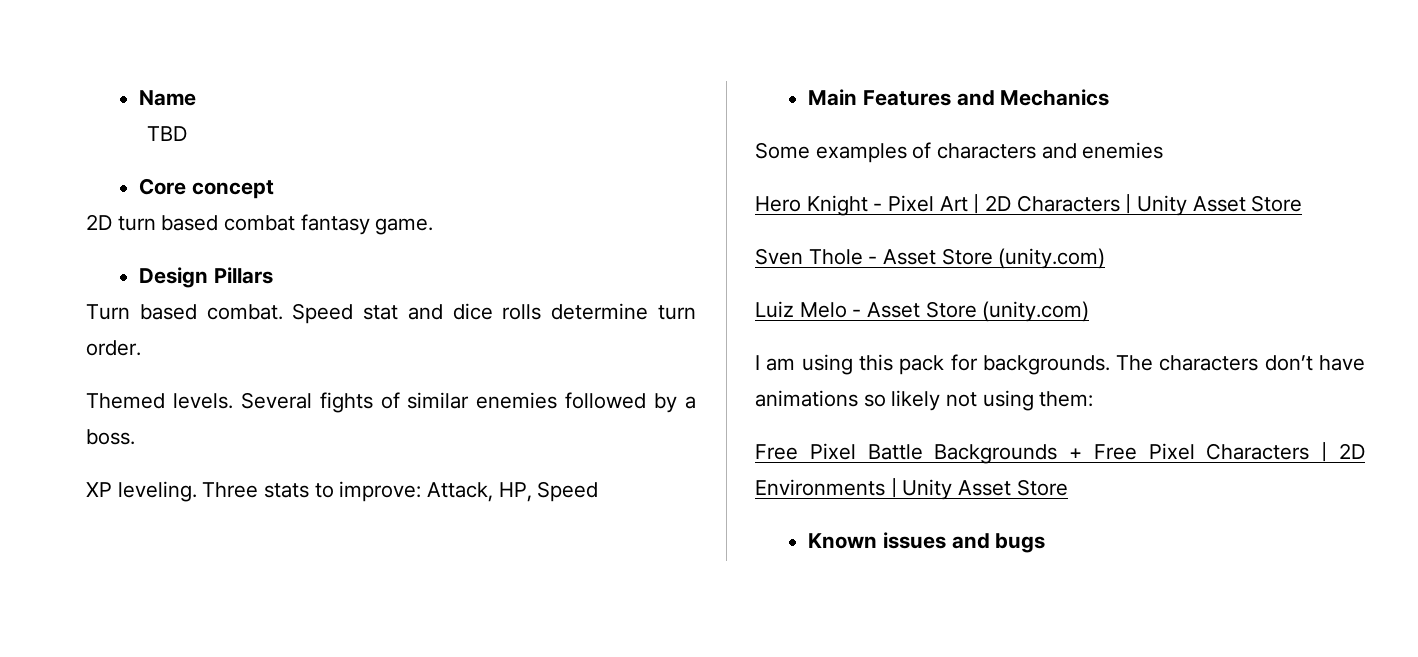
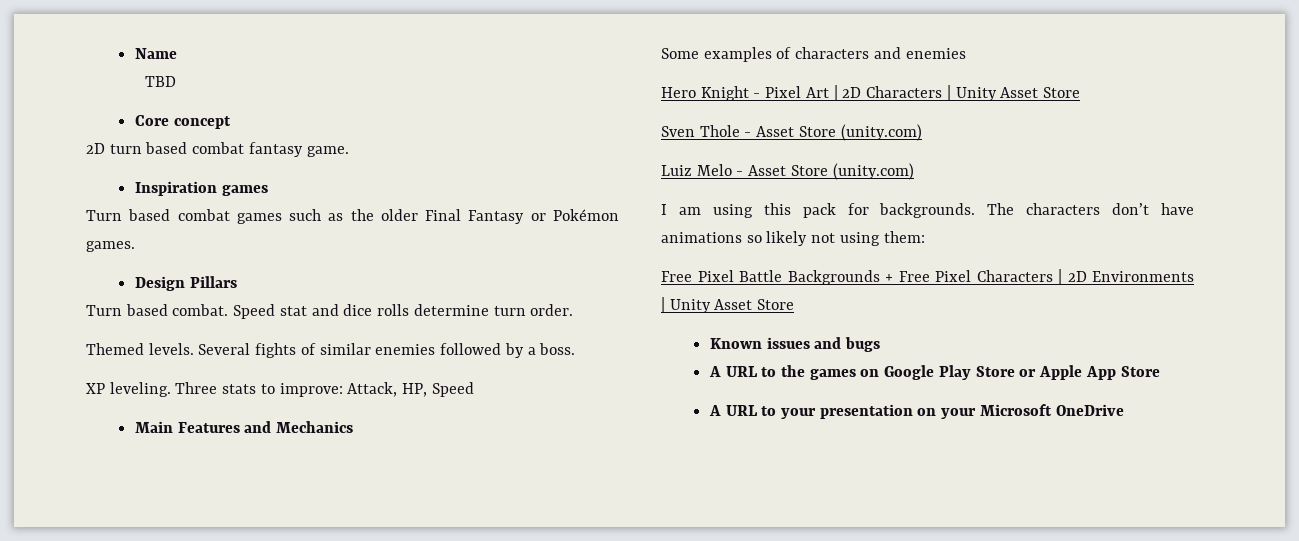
(434, 226) none -> [134,181,268,196] [86,209,619,224] [86,241,135,252] // Inspiration games // Turn based combat games such as the older Final Fantasy or Pokémon games.
(1046, 543) none -> [708,365,1160,380] [708,404,1124,419] // A URL to the games on Google Play Store or Apple App Store // A URL to your presentation on your Microsoft OneDrive

